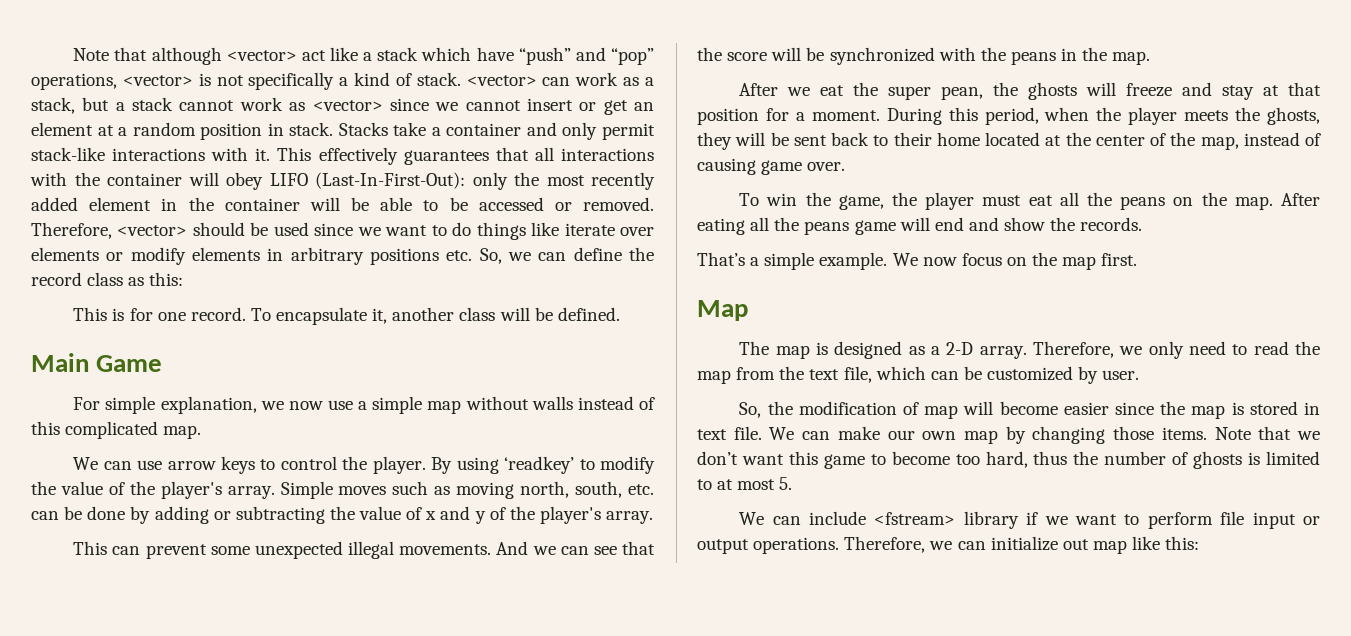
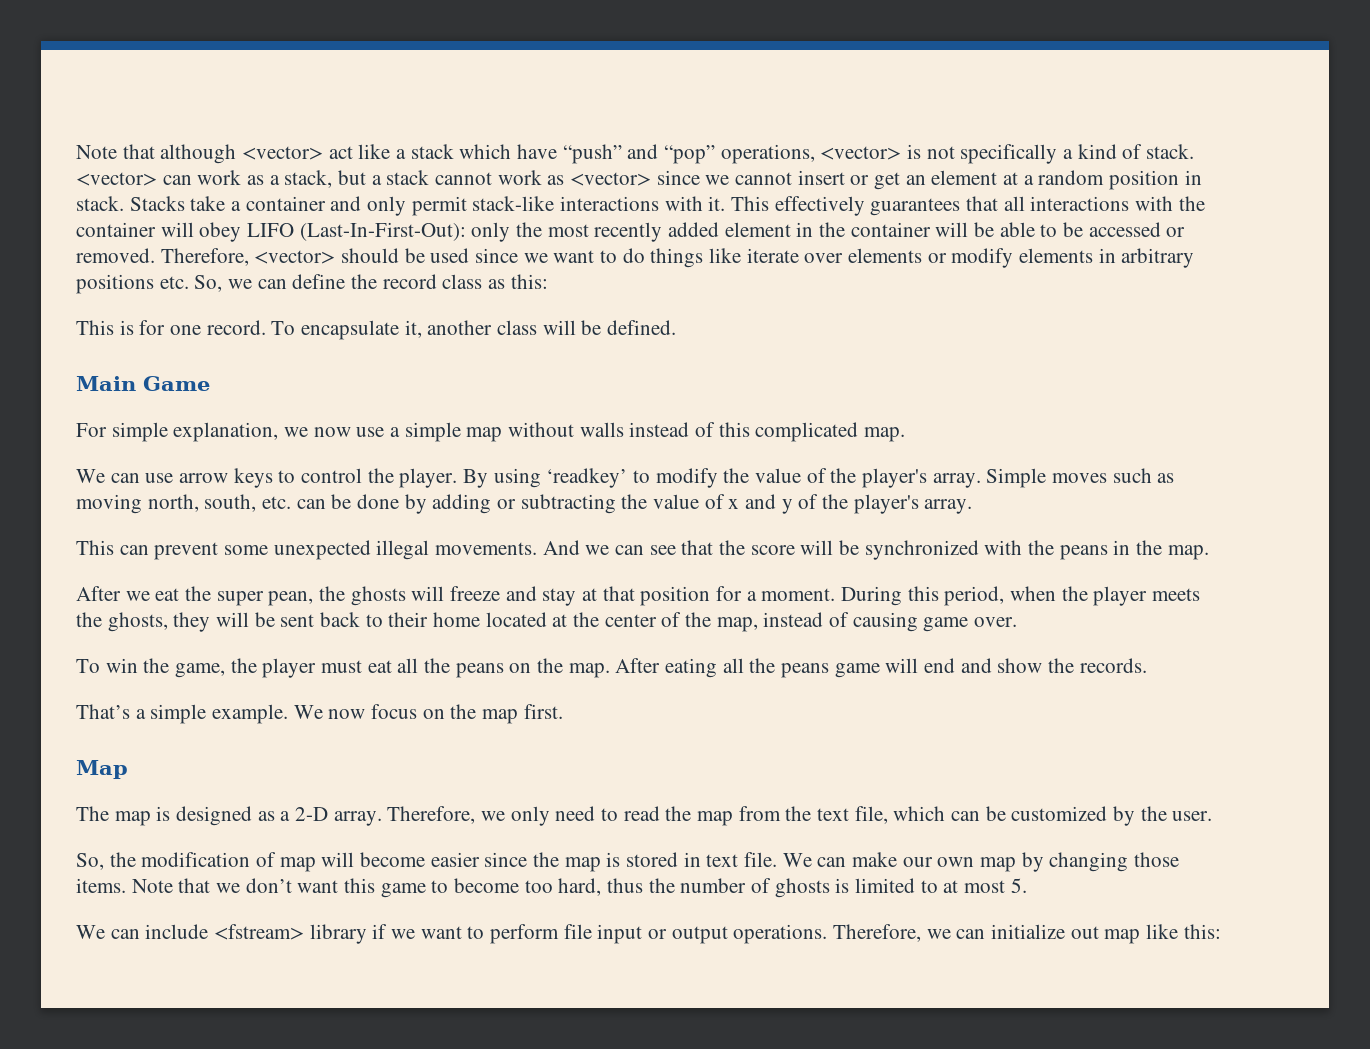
(1099, 375) none -> [1140,806,1167,821] the

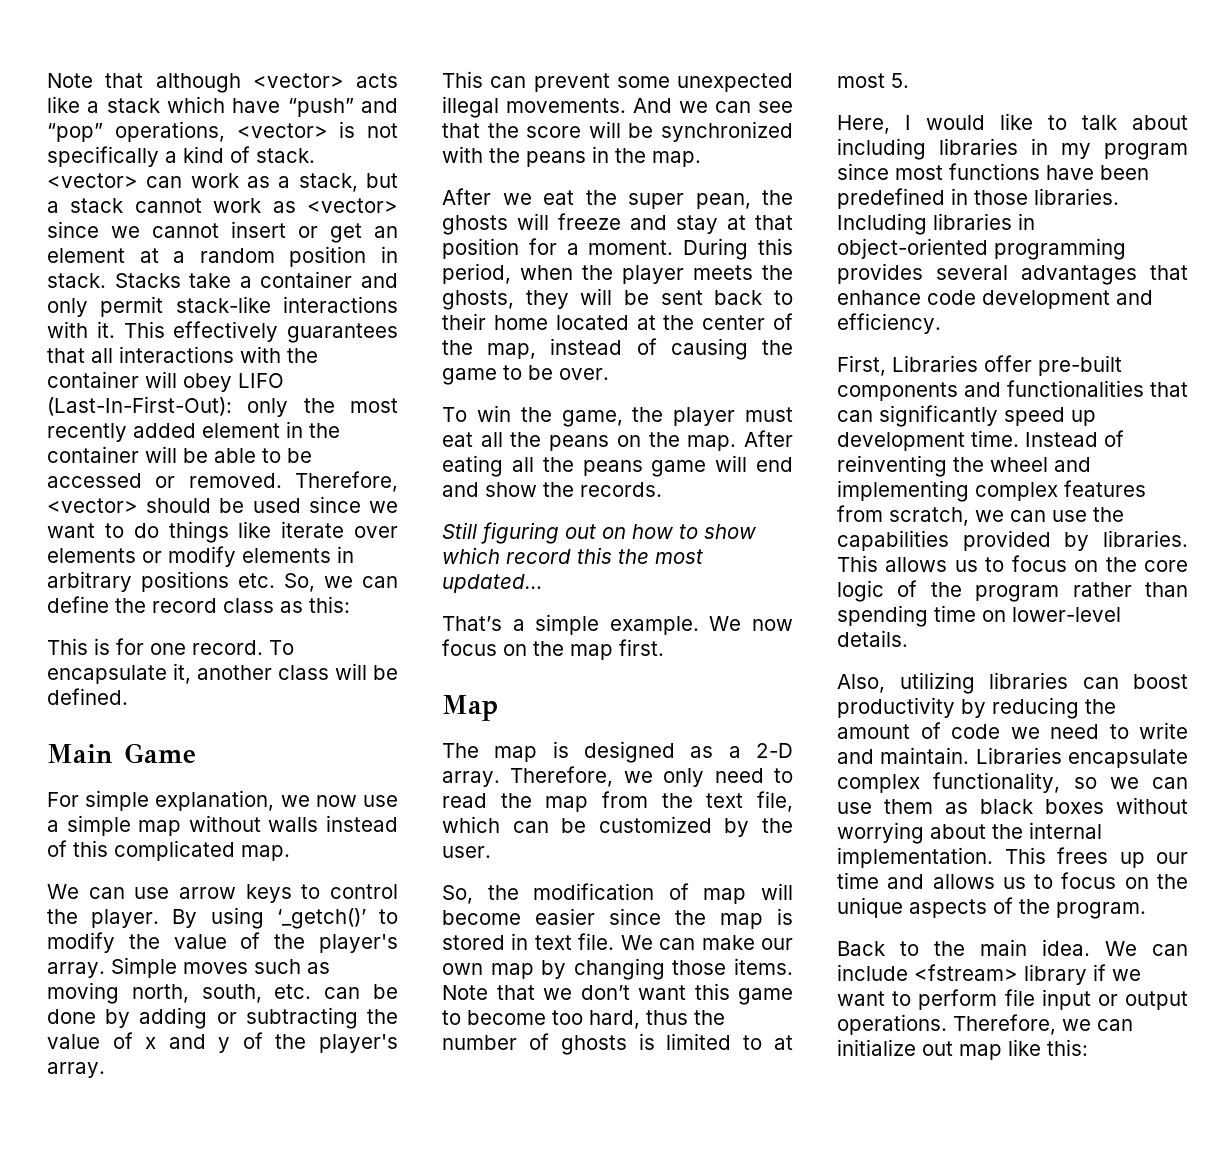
[328,146,353,159] act -> [356,73,398,88] acts
[546,468,628,488] ‘readkey’ -> [276,908,366,929] ‘_getch()’
[923,617,969,632] game -> [762,340,793,355] [442,365,553,385] the game to be
(1147, 665) none -> [442,522,756,544] [442,547,703,564] [442,574,543,593] // Still figuring out on how to show which record this the most updated…
(1027, 885) none -> [837,113,1188,134] [837,138,1188,160] [837,163,1149,180] [837,188,1119,209] [837,213,1035,235] [837,238,1126,260] [837,263,1188,285] [837,290,1153,309] [837,313,941,334] [837,355,1122,376] [837,380,1188,401] [837,405,1096,427] [837,430,1124,451] [837,455,1091,477] [837,480,1146,502] [837,505,1124,526] [837,530,1188,551] [837,555,1188,572] [837,580,1188,602] [837,605,1121,627] [837,630,908,647] [837,672,1188,694] [837,697,1116,719] [837,722,1188,739] [837,747,1188,768] [837,772,1188,793] [837,797,1188,814] [837,822,1102,844] [837,847,1188,868] [837,872,1188,889] [837,897,1146,919] [837,939,1090,956] Here, I would like to talk about including libraries in my program since most functions have been predefined in those libraries. Including libraries in object-oriented programming provides several advantages that enhance code development and efficiency. // First, Libraries offer pre-built components and functionalities that can significantly speed up development time. Instead of reinventing the wheel and implementing complex features from scratch, we can use the capabilities provided by libraries. This allows us to focus on the core logic of the program rather than spending time on lower-level details. // Also, utilizing libraries can boost productivity by reducing the amount of code we need to write and maintain. Libraries encapsulate complex functionality, so we can use them as black boxes without worrying about the internal implementation. This frees up our time and allows us to focus on the unique aspects of the program. // Back to the main idea.

